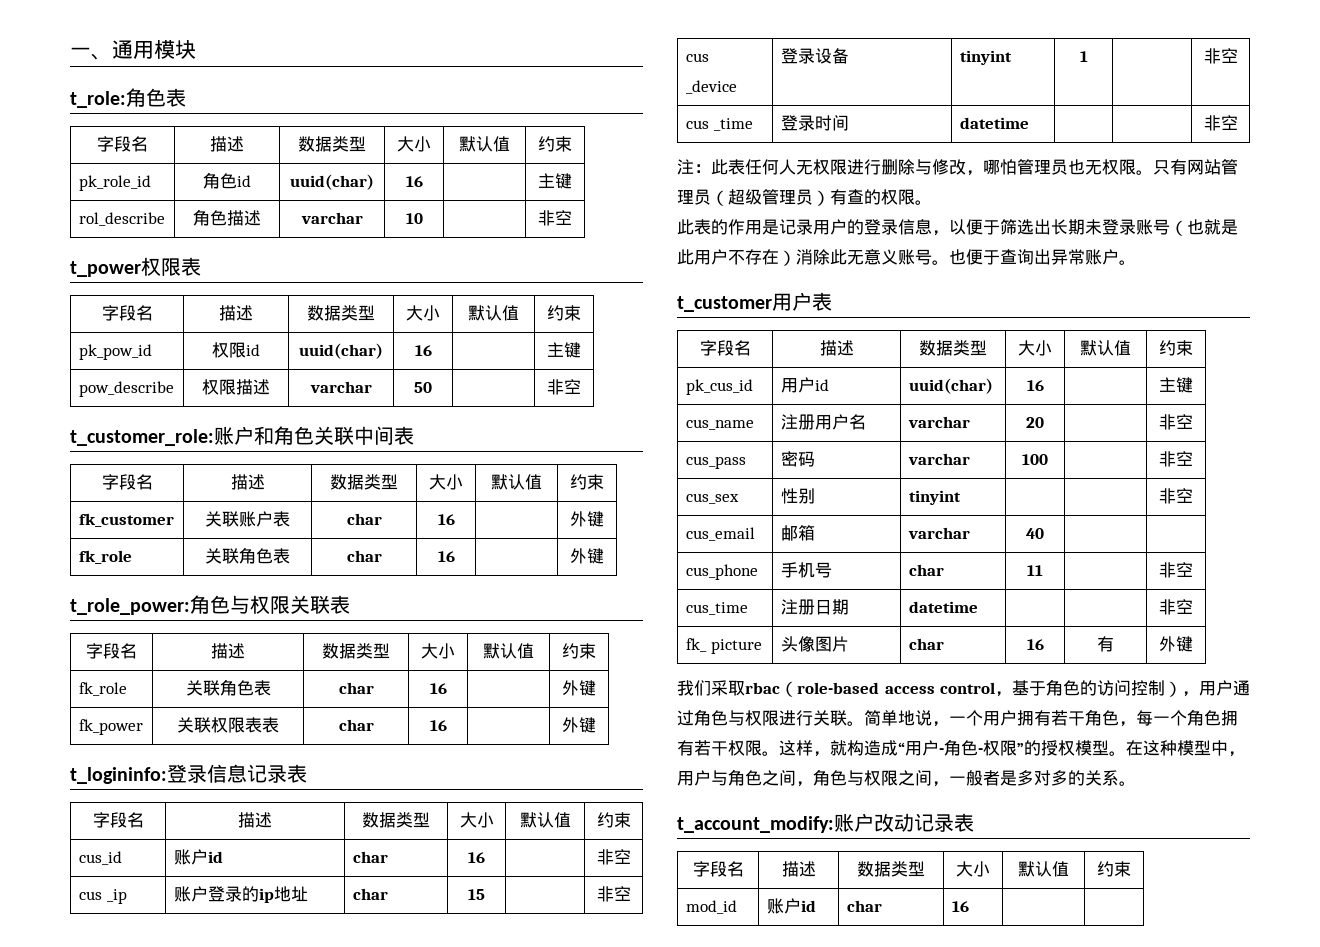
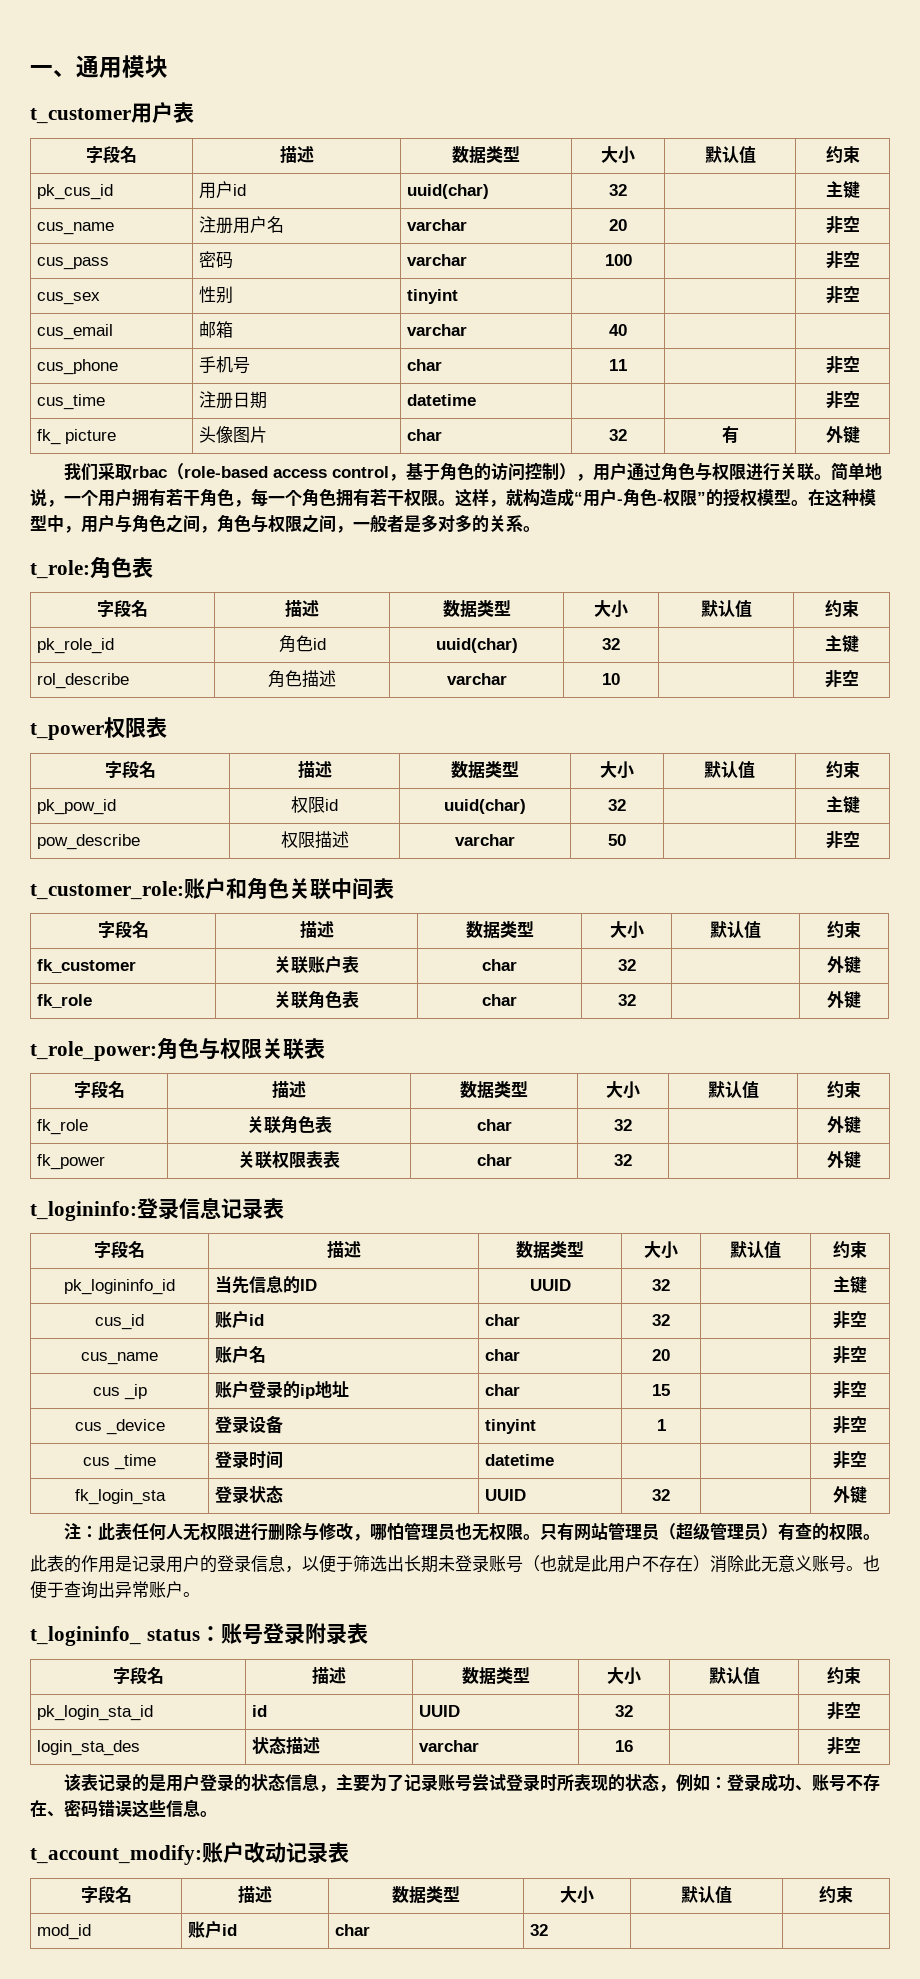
[70,88,186,108] [97,136,148,152] [210,136,244,152] [298,136,366,152] [397,136,431,152] [459,136,510,152] [538,136,572,152] [78,175,151,191] [203,172,251,189] [290,174,374,190] [405,176,423,187] [538,173,572,189] [78,212,165,226] [193,209,261,226] [300,212,363,224] [405,213,423,224] [538,210,572,226] [70,257,201,277] [101,305,153,321] [219,305,253,321] [307,305,375,321] [406,305,440,321] [468,305,519,321] [547,305,581,321] [78,344,152,360] [212,342,260,358] [299,343,383,359] [414,345,432,356] [547,342,581,358] [78,381,174,397] [202,379,270,395] [309,381,372,393] [414,382,432,393] [547,379,581,395] [70,426,414,446] [101,474,153,490] [230,474,265,490] [330,474,398,490] [429,474,463,490] [491,474,542,490] [570,474,604,490] [78,513,174,527] [205,511,290,527] [346,513,382,525] [437,514,455,525] [570,511,604,527] [78,550,132,564] [205,547,290,564] [346,550,382,562] [437,551,455,562] [570,548,604,564] [70,595,350,615] [86,643,137,659] [211,643,245,659] [322,643,390,659] [421,643,455,659] [483,643,534,659] [562,643,596,659] [78,682,127,696] [185,679,271,696] [338,682,374,694] [429,683,447,694] [562,680,596,696] [78,719,143,735] [177,717,279,733] [338,719,374,731] [429,720,447,731] [562,717,596,733] [70,764,307,784] [92,812,144,828] [238,812,272,828] [362,812,430,828] [459,812,494,828] [519,812,571,828] [596,812,631,828] [78,851,122,865] [173,849,223,865] [352,851,388,863] [468,852,485,863] [596,849,631,865] [78,889,127,904] [173,886,308,903] [352,888,388,900] [468,889,485,900] [596,886,631,902] [685,53,709,62] [685,80,737,94] [780,48,849,64] [959,50,1012,65] [1079,51,1088,62] [1203,48,1238,64] [685,118,753,131] [780,115,849,131] [959,117,1029,129] [1203,115,1238,131] [677,159,1238,176] [677,189,932,206] [677,219,1238,236] [677,249,1136,266] // t_role:角色表 // 字段名 | 描述 | 数据类型 | 大小 | 默认值 | 约束 // pk_role_id | 角色id | uuid(char) | 16 | | 主键 // rol_describe | 角色描述 | varchar | 10 | | 非空 // t_power权限表 // 字段名 | 描述 | 数据类型 | 大小 | 默认值 | 约束 // pk_pow_id | 权限id | uuid(char) | 16 | | 主键 // pow_describe | 权限描述 | varchar | 50 | | 非空 // t_customer_role:账户和角色关联中间表 // 字段名 | 描述 | 数据类型 | 大小 | 默认值 | 约束 // fk_customer | 关联账户表 | char | 16 | | 外键 // fk_role | 关联角色表 | char | 16 | | 外键 // t_role_power:角色与权限关联表 // 字段名 | 描述 | 数据类型 | 大小 | 默认值 | 约束 // fk_role | 关联角色表 | char | 16 | | 外键 // fk_power | 关联权限表表 | char | 16 | | 外键 // t_logininfo:登录信息记录表 // 字段名 | 描述 | 数据类型 | 大小 | 默认值 | 约束 // cus_id | 账户id | char | 16 | | 非空 // cus _ip | 账户登录的ip地址 | char | 15 | | 非空 // cus _device | 登录设备 | tinyint | 1 | | 非空 // cus _time | 登录时间 | datetime | | | 非空 // 注：此表任何人无权限进行删除与修改，哪怕管理员也无权限。只有网站管理员（超级管理员）有查的权限。 // 此表的作用是记录用户的登录信息，以便于筛选出长期未登录账号（也就是此用户不存在）消除此无意义账号。也便于查询出异常账户。 -> (168, 66) none
[1026,380,1044,391] 16 -> [609,184,627,196] 32
[1026,639,1044,650] 16 -> [609,429,627,441] 32
(1136, 783) none -> [30,556,153,579] [97,600,148,617] [285,600,319,617] [442,600,511,618] [594,600,628,618] [700,600,752,618] [824,600,859,617] [37,638,115,654] [278,635,326,653] [435,638,518,653] [602,638,620,650] [824,635,859,653] [37,673,130,689] [268,670,336,688] [446,673,507,685] [602,673,620,685] [824,670,859,688] [30,717,167,740] [104,761,156,778] [297,761,332,778] [451,761,519,779] [600,761,634,779] [704,761,755,779] [825,761,860,778] [37,799,117,815] [291,796,338,813] [444,799,526,814] [608,799,626,811] [825,796,860,814] [37,834,141,850] [280,831,349,849] [455,834,515,846] [608,834,626,846] [825,831,860,849] [30,877,394,900] [97,921,149,938] [299,921,334,938] [465,921,534,939] [609,921,644,939] [710,921,761,939] [827,921,861,938] [37,959,137,973] [274,955,359,974] [482,959,517,971] [617,959,636,971] [827,956,861,974] [37,994,93,1008] [274,990,359,1009] [482,994,517,1006] [617,994,636,1006] [827,991,861,1009] [30,1037,325,1061] [73,1081,125,1098] [272,1081,306,1098] [460,1081,528,1099] [606,1081,640,1099] [707,1081,759,1099] [826,1081,861,1098] [37,1119,89,1135] [246,1115,332,1134] [476,1119,512,1131] [614,1119,632,1131] [826,1116,861,1134] [37,1154,106,1170] [238,1151,340,1169] [476,1154,512,1166] [614,1154,632,1166] [826,1151,861,1169] [30,1197,284,1221] [94,1241,145,1258] [326,1241,361,1258] [516,1241,584,1259] [644,1241,678,1259] [730,1241,781,1259] [833,1241,867,1258] [63,1279,175,1295] [215,1275,318,1294] [529,1279,571,1291] [652,1279,670,1291] [833,1276,867,1294] [95,1314,144,1330] [215,1310,265,1329] [485,1314,521,1326] [652,1314,670,1326] [833,1311,867,1329] [81,1352,158,1365] [215,1345,267,1364] [485,1349,521,1361] [652,1349,670,1361] [833,1346,867,1364] [92,1384,147,1400] [215,1380,350,1399] [485,1384,521,1396] [652,1384,670,1396] [833,1381,867,1399] [74,1419,165,1435] [215,1415,284,1434] [485,1419,537,1434] [656,1419,666,1431] [833,1416,867,1434] [83,1454,156,1470] [215,1451,284,1469] [485,1454,555,1466] [833,1451,867,1469] [74,1489,166,1505] [215,1485,284,1504] [485,1489,527,1501] [652,1489,670,1501] [833,1486,867,1504] [63,1522,880,1541] [30,1555,880,1573] [30,1581,200,1599] [30,1623,368,1646] [112,1667,164,1684] [312,1667,346,1684] [461,1667,530,1685] [607,1667,641,1685] [708,1667,760,1685] [827,1667,861,1684] [37,1705,154,1721] [252,1705,268,1717] [419,1705,461,1717] [615,1705,633,1717] [827,1702,861,1720] [37,1740,141,1756] [252,1736,321,1754] [419,1740,480,1752] [615,1740,633,1752] [827,1737,861,1755] [63,1773,880,1792] [30,1799,217,1818] // t_role:角色表 // 字段名 | 描述 | 数据类型 | 大小 | 默认值 | 约束 // pk_role_id | 角色id | uuid(char) | 32 | | 主键 // rol_describe | 角色描述 | varchar | 10 | | 非空 // t_power权限表 // 字段名 | 描述 | 数据类型 | 大小 | 默认值 | 约束 // pk_pow_id | 权限id | uuid(char) | 32 | | 主键 // pow_describe | 权限描述 | varchar | 50 | | 非空 // t_customer_role:账户和角色关联中间表 // 字段名 | 描述 | 数据类型 | 大小 | 默认值 | 约束 // fk_customer | 关联账户表 | char | 32 | | 外键 // fk_role | 关联角色表 | char | 32 | | 外键 // t_role_power:角色与权限关联表 // 字段名 | 描述 | 数据类型 | 大小 | 默认值 | 约束 // fk_role | 关联角色表 | char | 32 | | 外键 // fk_power | 关联权限表表 | char | 32 | | 外键 // t_logininfo:登录信息记录表 // 字段名 | 描述 | 数据类型 | 大小 | 默认值 | 约束 // pk_logininfo_id | 当先信息的ID | UUID | 32 | | 主键 // cus_id | 账户id | char | 32 | | 非空 // cus_name | 账户名 | char | 20 | | 非空 // cus _ip | 账户登录的ip地址 | char | 15 | | 非空 // cus _device | 登录设备 | tinyint | 1 | | 非空 // cus _time | 登录时间 | datetime | | | 非空 // fk_login_sta | 登录状态 | UUID | 32 | | 外键 // 注：此表任何人无权限进行删除与修改，哪怕管理员也无权限。只有网站管理员（超级管理员）有查的权限。 // 此表的作用是记录用户的登录信息，以便于筛选出长期未登录账号（也就是此用户不存在）消除此无意义账号。也便于查询出异常账户。 // t_logininfo_ status：账号登录附录表 // 字段名 | 描述 | 数据类型 | 大小 | 默认值 | 约束 // pk_login_sta_id | id | UUID | 32 | | 非空 // login_sta_des | 状态描述 | varchar | 16 | | 非空 // 该表记录的是用户登录的状态信息，主要为了记录账号尝试登录时所表现的状态，例如：登录成功、账号不存在、密码错误这些信息。
[951,901,969,912] 16 -> [530,1924,549,1936] 32

